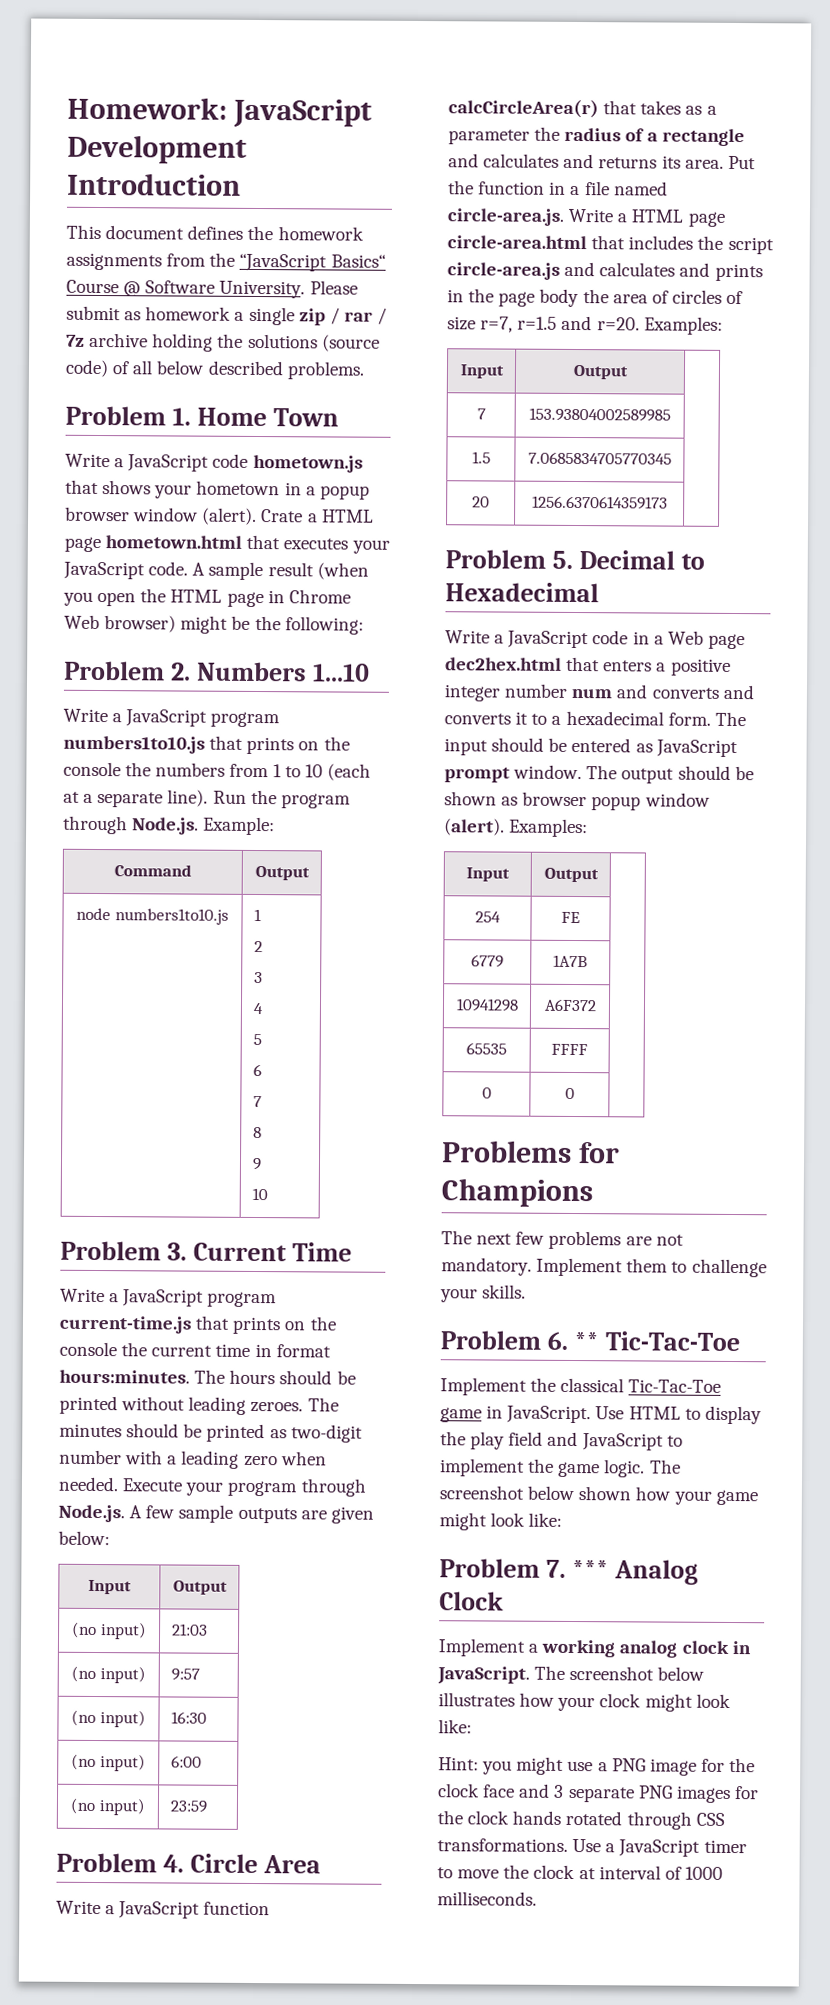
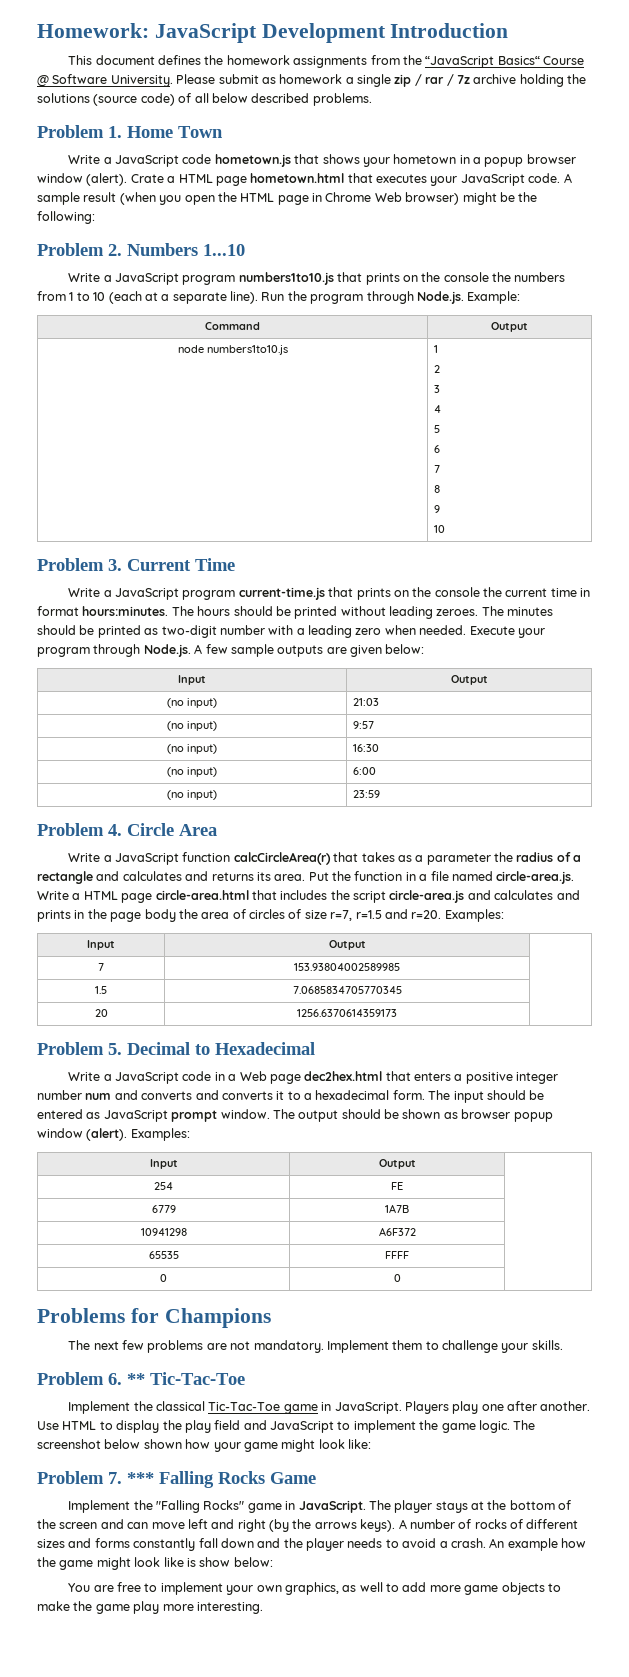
(592, 1414) none -> [404,1401,591,1414] Players play one after another.
[613,1559,698,1585] [439,1591,504,1611] [438,1638,751,1658] [437,1665,705,1685] [438,1692,731,1712] [438,1719,472,1734] [438,1756,756,1776] [438,1783,759,1803] [437,1810,725,1830] [437,1838,747,1857] [437,1864,723,1880] [437,1891,537,1906] Analog Clock // Implement a working analog clock in JavaScript. The screenshot below illustrates how your clock might look like: // Hint: you might use a PNG image for the clock face and 3 separate PNG images for the clock hands rotated through CSS transformations. Use a JavaScript timer to move the clock at interval of 1000 milliseconds. -> [159,1471,316,1488] [68,1500,572,1513] [37,1519,579,1532] [37,1538,586,1551] [37,1557,273,1570] [68,1582,561,1595] [37,1601,263,1614] Falling Rocks Game // Implement the "Falling Rocks" game in JavaScript. The player stays at the bottom of the screen and can move left and right (by the arrows keys). A number of rocks of different sizes and forms constantly fall down and the player needs to avoid a crash. An example how the game might look like is show below: // You are free to implement your own graphics, as well to add more game objects to make the game play more interesting.

